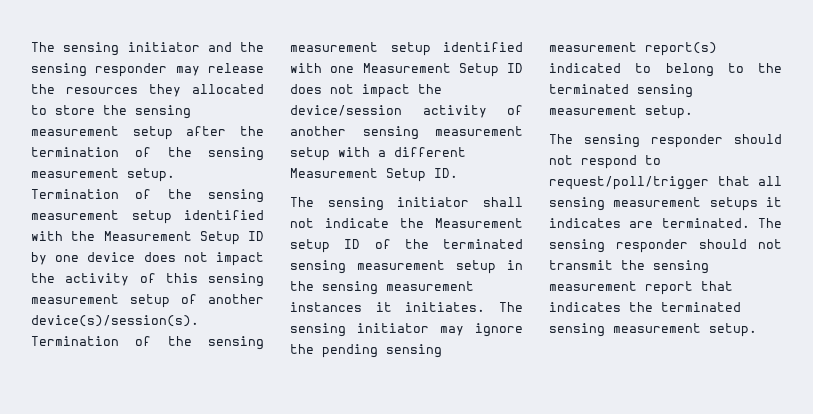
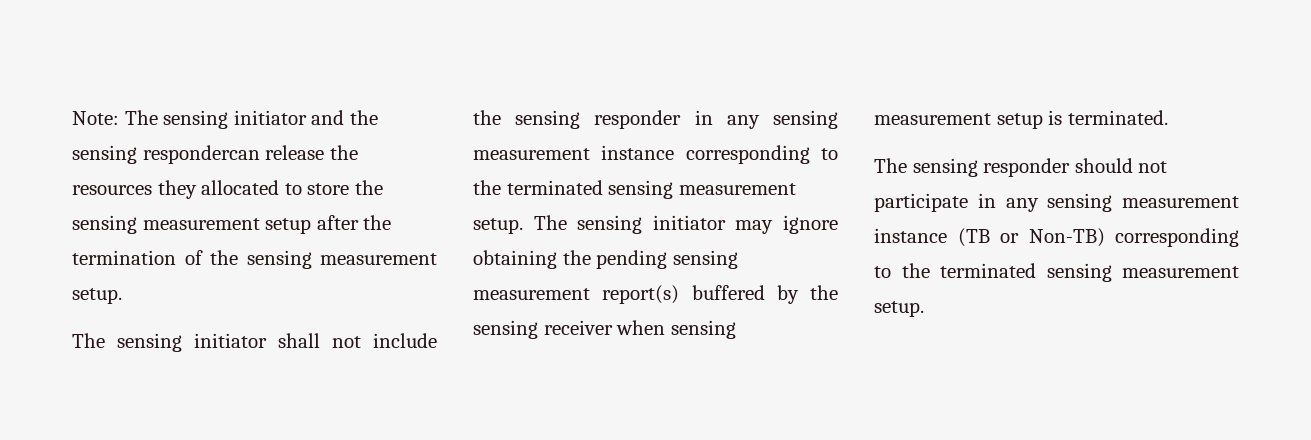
(31, 47) none -> [72,111,119,125] Note:
[95,63,200,77] responder may -> [142,145,260,164] respondercan
[31,189,264,203] [31,210,264,224] [31,231,264,245] [31,252,264,266] [31,273,264,287] [31,294,264,308] [31,315,199,327] [31,336,264,350] [290,42,523,56] [290,63,523,77] [290,84,442,98] [290,105,523,118] [290,126,523,140] [290,147,466,161] [290,168,458,182] Termination of the sensing measurement setup identified with the Measurement Setup ID by one device does not impact the activity of this sensing measurement setup of another device(s)/session(s). Termination of the sensing measurement setup identified with one Measurement Setup ID does not impact the device/session activity of another sensing measurement setup with a different Measurement Setup ID. -> (122, 296) none
[325,218,523,228] [290,239,523,253] [290,260,523,274] [290,281,474,295] [290,302,523,312] [290,323,523,337] [290,344,442,358] [549,42,717,56] [549,63,782,77] [549,84,693,98] [549,105,693,119] [549,134,782,148] [549,155,661,169] [549,176,782,190] [549,197,782,211] [549,218,782,228] [549,239,782,253] [549,260,709,274] [549,281,733,295] [549,302,621,312] indicate the Measurement setup ID of the terminated sensing measurement setup in the sensing measurement instances it initiates. The sensing initiator may ignore the pending sensing measurement report(s) indicated to belong to the terminated sensing measurement setup. // The sensing responder should not respond to request/poll/trigger that all sensing measurement setups it indicates are terminated. The sensing responder should not transmit the sensing measurement report that indicates -> [373,333,437,348] [473,110,838,129] [473,145,838,164] [473,180,796,199] [473,215,838,234] [473,250,738,269] [473,285,838,304] [473,320,736,339] [874,110,1168,129] [874,158,1168,177] [874,193,1239,212] [874,228,1239,247] [874,266,891,278] include the sensing responder in any sensing measurement instance corresponding to the terminated sensing measurement setup. The sensing initiator may ignore obtaining the pending sensing measurement report(s) buffered by the sensing receiver when sensing measurement setup is terminated. // The sensing responder should not participate in any sensing measurement instance (TB or Non-TB) corresponding to

